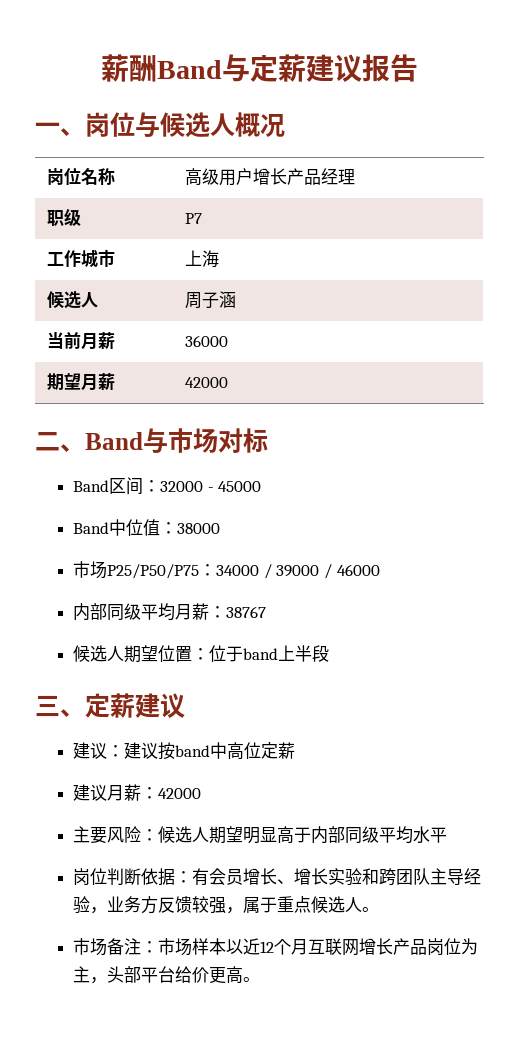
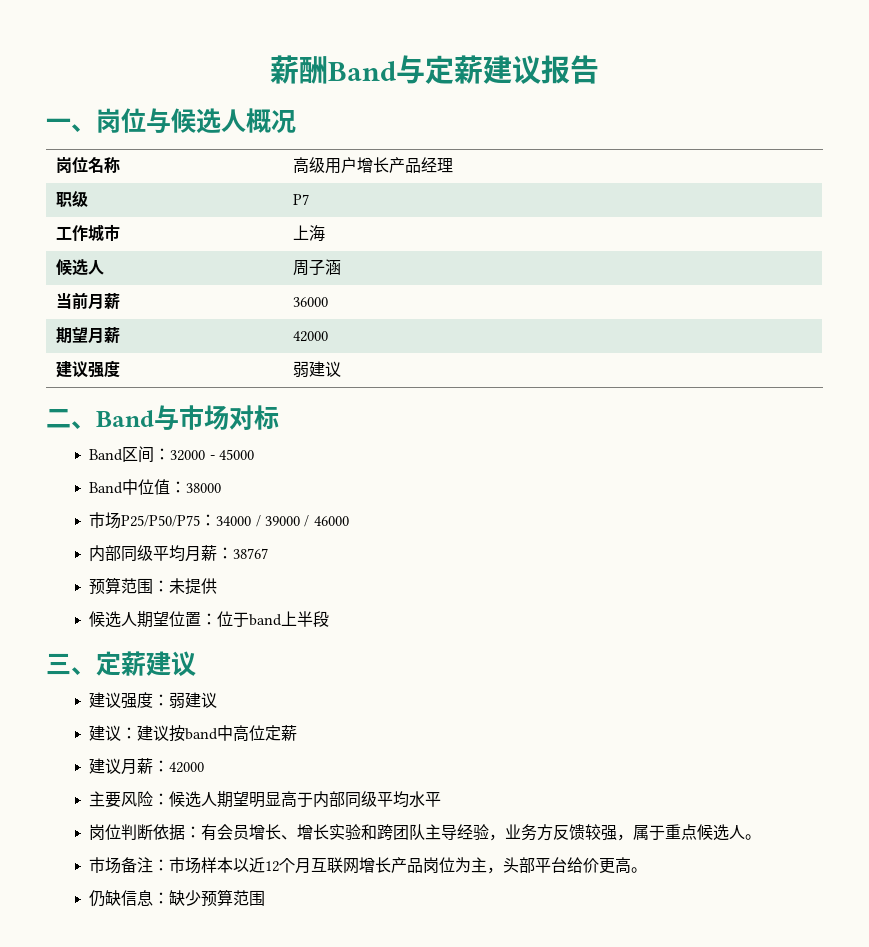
(229, 382) none -> [56,360,121,378] [293,361,342,378] // 建议强度 | 弱建议
(267, 612) none -> [89,577,218,595] // 预算范围：未提供
(185, 706) none -> [89,692,218,709] // 建议强度：弱建议
(261, 979) none -> [89,889,266,907] // 仍缺信息：缺少预算范围

